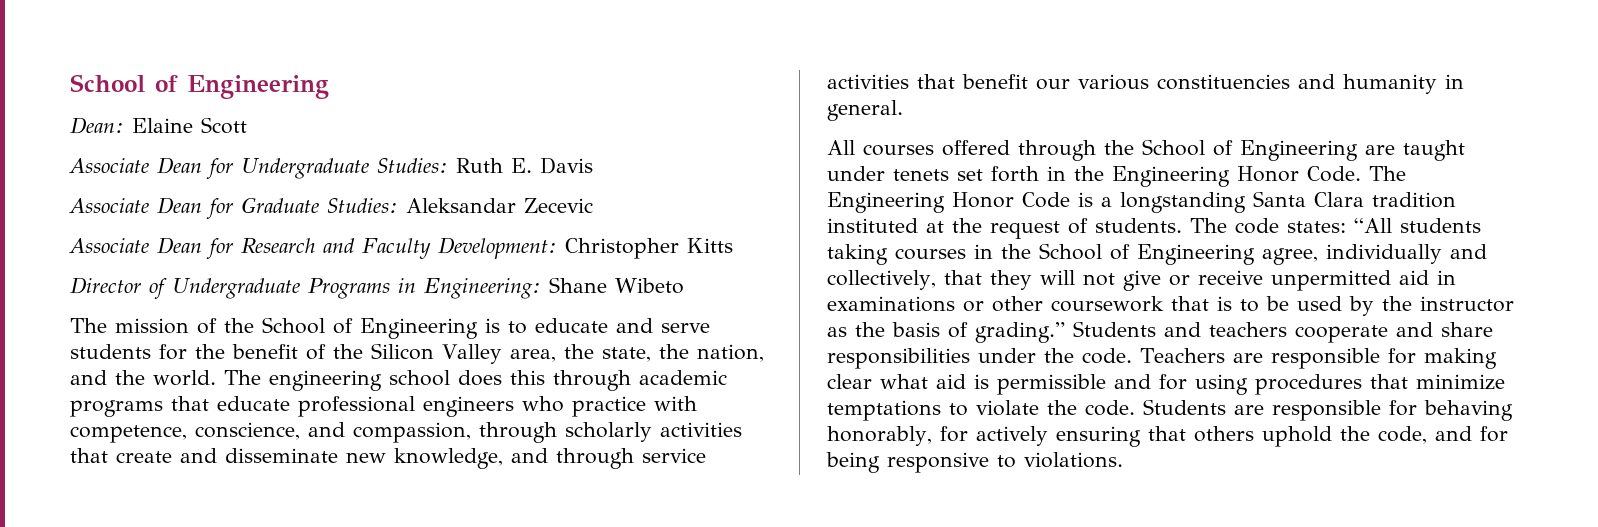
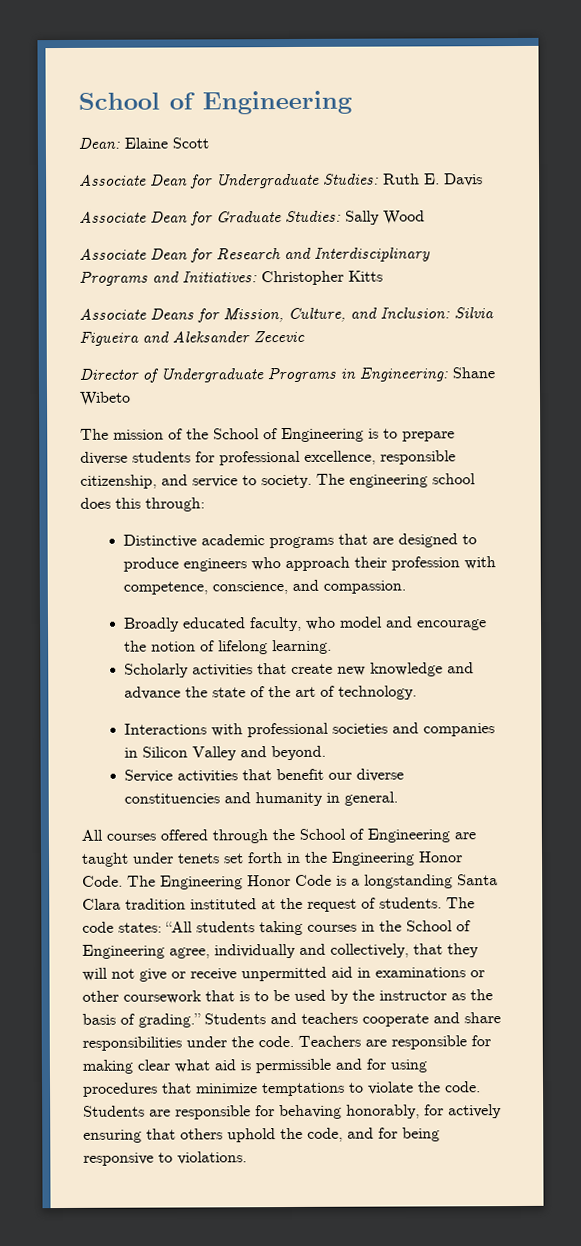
[406,198,593,213] Aleksandar Zecevic -> [345,210,425,225] Sally Wood
[362,237,733,259] Faculty Development: Christopher Kitts -> [314,247,431,262] [79,270,383,286] [79,307,494,323] [79,330,305,346] Interdisciplinary Programs and Initiatives: Christopher Kitts // Associate Deans for Mission, Culture, and Inclusion: Silvia Figueira and Aleksander Zecevic
[535,318,710,333] [70,343,764,364] [70,370,216,386] educate and serve students for the benefit of the Silicon Valley area, the state, the nation, and the world. -> [402,431,455,442] [80,450,456,466] [80,474,312,489] prepare diverse students for professional excellence, responsible citizenship, and service to society.
[553,370,631,391] through -> [145,497,205,512] [123,534,198,548] through: // Distinctive
[217,396,697,417] [70,422,742,443] [70,448,706,469] educate professional engineers who practice with competence, conscience, and compassion, through scholarly activities that create and disseminate new knowledge, and through service -> [372,533,478,548] [123,556,497,572] [123,579,407,595] [123,616,488,632] [124,639,333,655] [124,662,475,678] [124,685,418,700] [124,722,496,738] [124,745,327,761] [124,769,174,783] are designed to produce engineers who approach their profession with competence, conscience, and compassion. // Broadly educated faculty, who model and encourage the notion of lifelong learning. // Scholarly activities that create new knowledge and advance the state of the art of technology. // Interactions with professional societies and companies in Silicon Valley and beyond. // Service
[1078,74,1149,90] various -> [356,768,405,782] diverse

